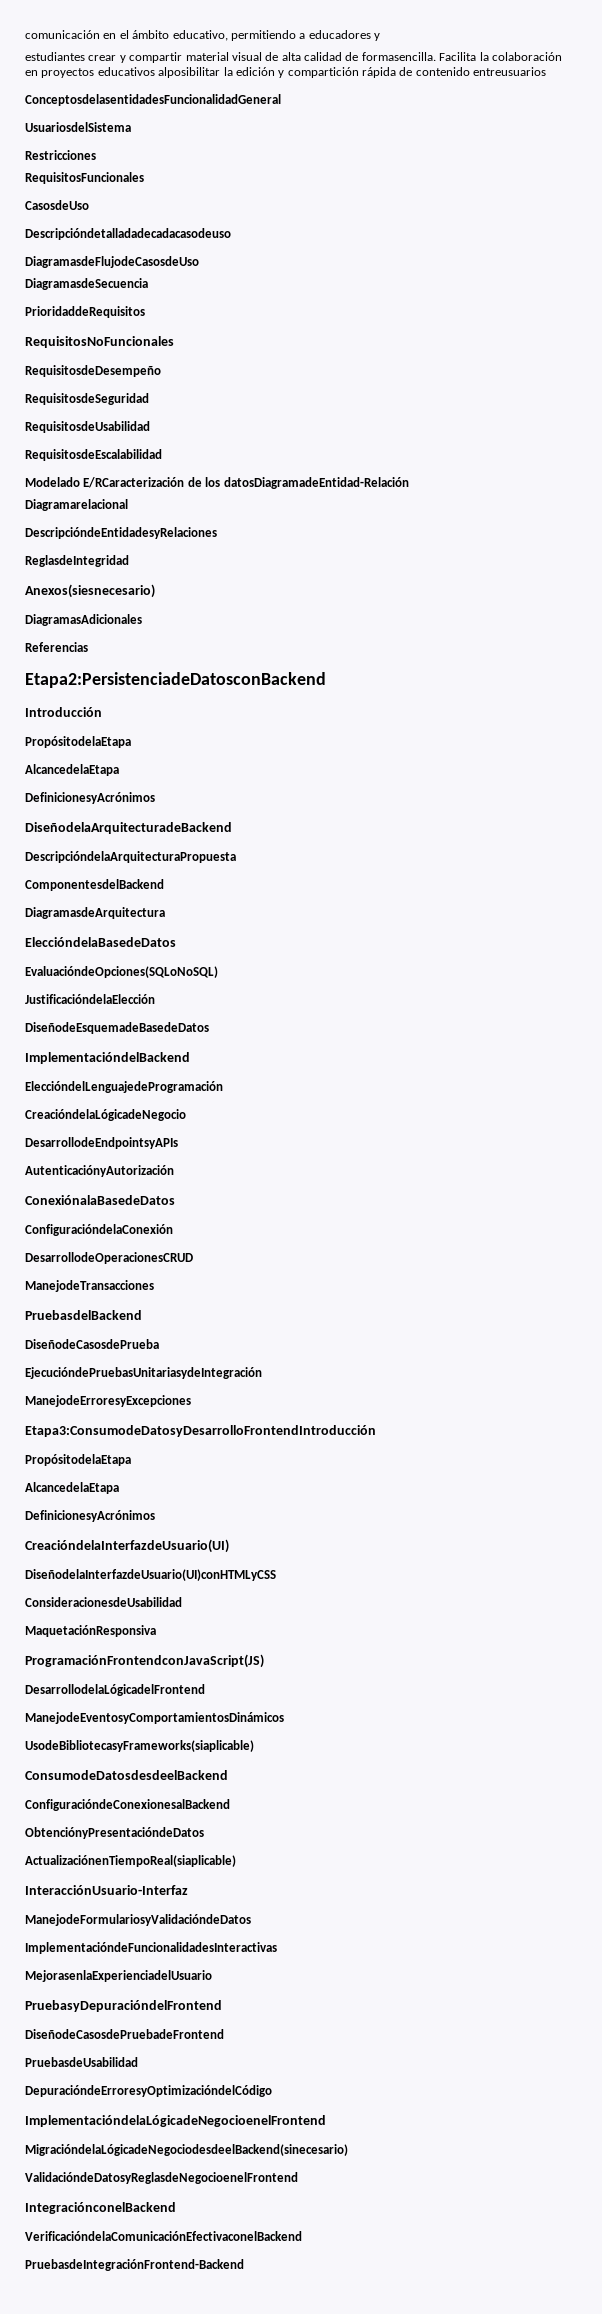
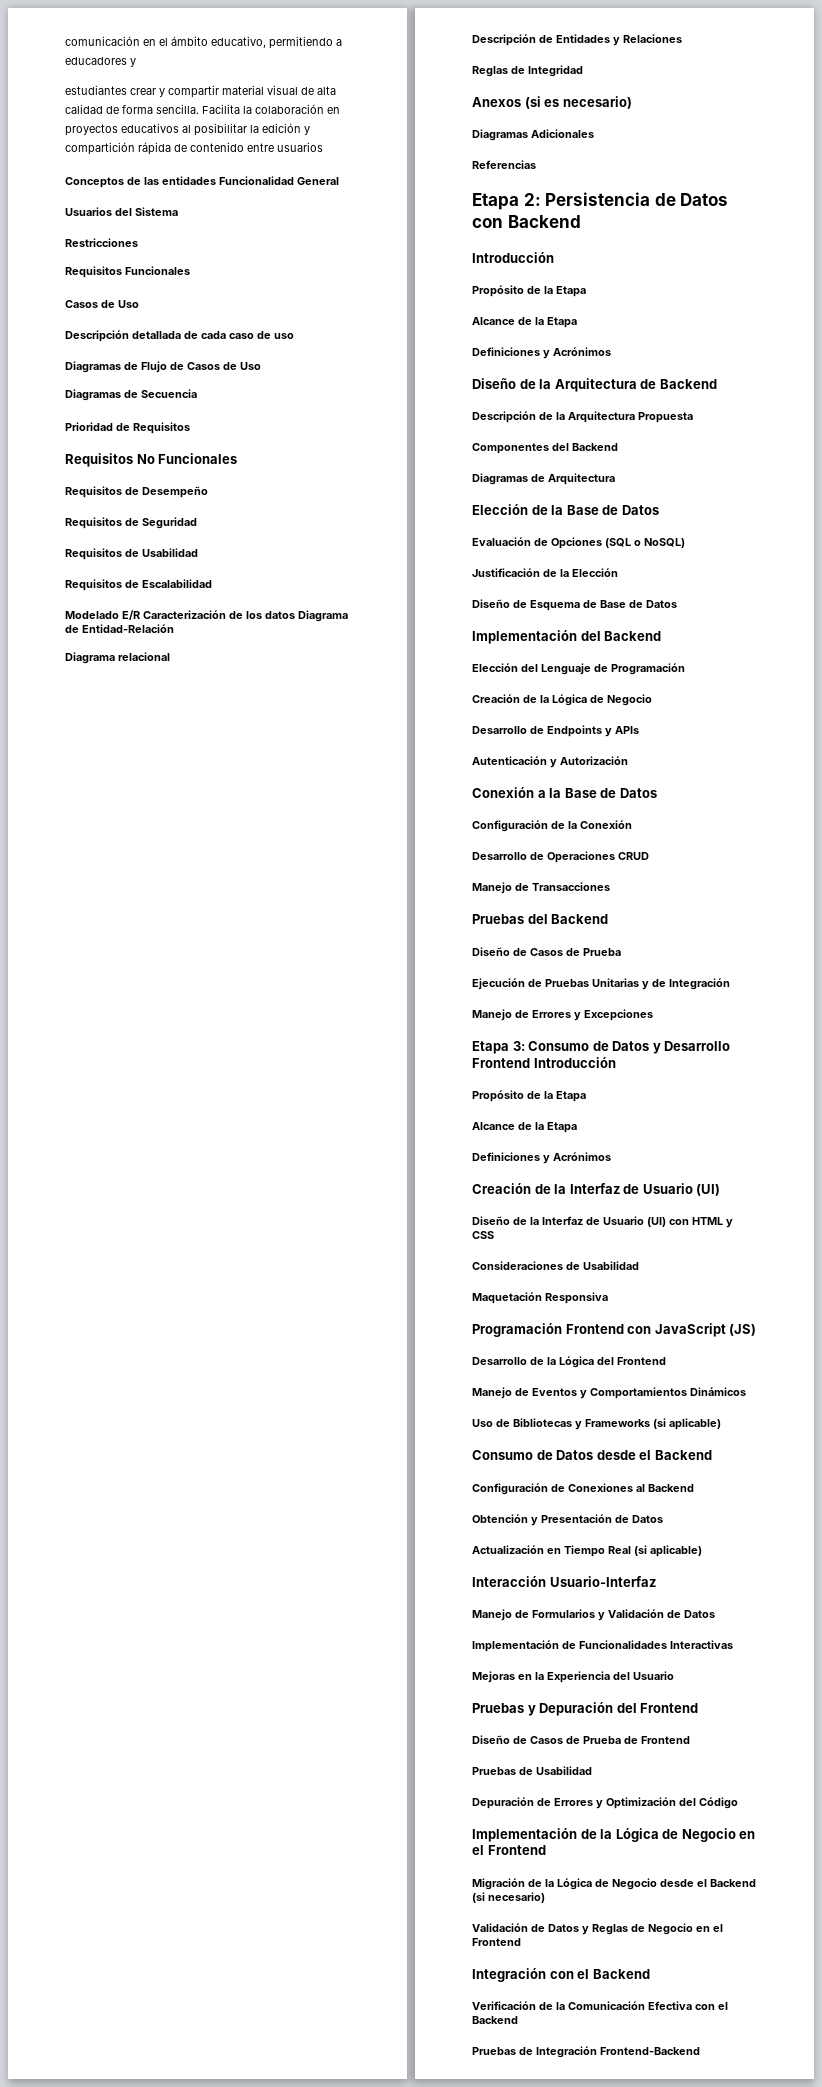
[361,52,436,61] formasencilla. -> [122,104,199,114] forma sencilla.
[158,67,221,78] alposibilitar -> [182,123,247,136] al posibilitar
[473,67,547,76] [25,94,281,106] [25,122,131,132] [25,150,96,160] [25,172,144,184] [25,200,89,210] [25,228,231,240] [25,256,199,268] [25,278,148,290] [25,306,145,318] [25,336,174,348] [25,365,161,377] [25,393,149,405] [25,421,150,433] [25,449,162,461] [25,477,409,489] [25,499,128,511] [25,527,217,539] [25,555,129,567] [25,584,155,598] [25,614,142,626] [25,642,88,652] [25,672,326,688] [25,707,102,717] [25,736,131,748] [25,764,119,776] [25,792,155,804] [25,822,232,834] [25,851,236,863] [25,879,164,891] [25,907,165,919] [25,937,176,947] [25,966,218,978] [25,994,155,1004] [25,1022,209,1034] [25,1052,190,1064] [25,1081,223,1093] [25,1109,186,1121] [25,1137,178,1149] [25,1165,174,1177] [25,1195,175,1205] [25,1224,173,1236] [25,1252,193,1264] [25,1280,154,1292] [25,1310,142,1320] [25,1339,159,1349] [25,1367,262,1379] [25,1395,191,1407] [25,1425,376,1437] [25,1454,131,1466] [25,1482,119,1494] [25,1510,155,1522] [25,1539,229,1553] [25,1569,276,1581] [25,1597,182,1607] [25,1625,156,1637] [25,1654,264,1668] [25,1684,205,1696] [25,1712,284,1724] [25,1740,254,1752] [25,1770,228,1780] [25,1799,230,1811] [25,1827,204,1839] [25,1855,236,1867] [25,1885,188,1895] [25,1914,251,1926] [25,1942,277,1954] [25,1970,212,1982] [25,2000,222,2012] [25,2029,224,2039] [25,2057,138,2067] [25,2085,272,2097] [25,2115,326,2127] [25,2144,348,2156] [25,2172,298,2184] [25,2202,176,2214] [25,2231,302,2241] [25,2259,244,2271] entreusuarios // ConceptosdelasentidadesFuncionalidadGeneral // UsuariosdelSistema // Restricciones // RequisitosFuncionales // CasosdeUso // Descripcióndetalladadecadacasodeuso // DiagramasdeFlujodeCasosdeUso // DiagramasdeSecuencia // PrioridaddeRequisitos // RequisitosNoFuncionales // RequisitosdeDesempeño // RequisitosdeSeguridad // RequisitosdeUsabilidad // RequisitosdeEscalabilidad // Modelado E/RCaracterización de los datosDiagramadeEntidad-Relación // Diagramarelacional // DescripcióndeEntidadesyRelaciones // ReglasdeIntegridad // Anexos(siesnecesario) // DiagramasAdicionales // Referencias // Etapa2:PersistenciadeDatosconBackend // Introducción // PropósitodelaEtapa // AlcancedelaEtapa // DefinicionesyAcrónimos // DiseñodelaArquitecturadeBackend // DescripcióndelaArquitecturaPropuesta // ComponentesdelBackend // DiagramasdeArquitectura // EleccióndelaBasedeDatos // EvaluacióndeOpciones(SQLoNoSQL) // JustificacióndelaElección // DiseñodeEsquemadeBasedeDatos // ImplementacióndelBackend // EleccióndelLenguajedeProgramación // CreacióndelaLógicadeNegocio // DesarrollodeEndpointsyAPIs // AutenticaciónyAutorización // ConexiónalaBasedeDatos // ConfiguracióndelaConexión // DesarrollodeOperacionesCRUD // ManejodeTransacciones // PruebasdelBackend // DiseñodeCasosdePrueba // EjecucióndePruebasUnitariasydeIntegración // ManejodeErroresyExcepciones // Etapa3:ConsumodeDatosyDesarrolloFrontendIntroducción // PropósitodelaEtapa // AlcancedelaEtapa // DefinicionesyAcrónimos // CreacióndelaInterfazdeUsuario(UI) // DiseñodelaInterfazdeUsuario(UI)conHTMLyCSS // ConsideracionesdeUsabilidad // MaquetaciónResponsiva // ProgramaciónFrontendconJavaScript(JS) // DesarrollodelaLógicadelFrontend // ManejodeEventosyComportamientosDinámicos // UsodeBibliotecasyFrameworks(siaplicable) // ConsumodeDatosdesdeelBackend // ConfiguracióndeConexionesalBackend // ObtenciónyPresentacióndeDatos // ActualizaciónenTiempoReal(siaplicable) // InteracciónUsuario-Interfaz // ManejodeFormulariosyValidacióndeDatos // ImplementacióndeFuncionalidadesInteractivas // MejorasenlaExperienciadelUsuario // PruebasyDepuracióndelFrontend // DiseñodeCasosdePruebadeFrontend // PruebasdeUsabilidad // DepuracióndeErroresyOptimizacióndelCódigo // ImplementacióndelaLógicadeNegocioenelFrontend // MigracióndelaLógicadeNegociodesdeelBackend(sinecesario) // ValidacióndeDatosyReglasdeNegocioenelFrontend // IntegraciónconelBackend // VerificacióndelaComunicaciónEfectivaconelBackend // PruebasdeIntegraciónFrontend-Backend -> [247,142,323,152] [65,176,339,188] [65,207,178,216] [65,238,138,247] [65,266,190,278] [65,300,139,308] [65,330,294,342] [65,361,261,373] [65,389,197,401] [65,422,190,434] [65,453,238,467] [65,486,208,498] [65,517,197,529] [65,548,198,560] [65,579,212,591] [65,610,348,622] [65,624,174,633] [65,652,170,664] [472,34,682,46] [472,65,583,77] [472,96,632,109] [472,129,594,141] [472,160,536,169] [472,192,729,210] [472,215,581,228] [472,252,554,263] [472,285,586,297] [472,317,577,328] [472,347,611,359] [472,378,717,392] [472,411,693,423] [472,443,618,454] [472,473,615,485] [472,504,659,515] [472,537,685,549] [472,568,618,577] [472,599,677,611] [472,630,662,644] [472,663,685,675] [472,694,652,706] [472,725,639,737] [472,756,628,768] [472,787,657,798] [472,820,632,832] [472,851,649,863] [472,882,610,894] [472,914,609,924] [472,947,621,956] [472,978,730,990] [472,1009,653,1021] [472,1041,731,1054] [472,1057,616,1068] [472,1090,586,1102] [472,1122,577,1133] [472,1152,611,1164] [472,1183,721,1196] [472,1216,733,1228] [472,1231,494,1239] [472,1261,639,1270] [472,1292,608,1304] [472,1323,757,1337] [472,1356,666,1368] [472,1387,746,1399] [472,1418,721,1430] [472,1450,712,1460] [472,1483,694,1495] [472,1514,663,1526] [472,1545,702,1557] [472,1576,656,1587] [472,1609,715,1621] [472,1640,733,1652] [472,1671,674,1683] [472,1702,699,1716] [472,1735,690,1744] [472,1766,592,1775] [472,1797,738,1809] [472,1828,756,1842] [472,1845,546,1855] [472,1878,756,1890] [472,1892,545,1903] [472,1923,723,1935] [472,1938,521,1946] [472,1968,650,1982] [472,2001,728,2010] [472,2016,518,2024] [472,2046,700,2058] entre usuarios // Conceptos de las entidades Funcionalidad General // Usuarios del Sistema // Restricciones // Requisitos Funcionales // Casos de Uso // Descripción detallada de cada caso de uso // Diagramas de Flujo de Casos de Uso // Diagramas de Secuencia // Prioridad de Requisitos // Requisitos No Funcionales // Requisitos de Desempeño // Requisitos de Seguridad // Requisitos de Usabilidad // Requisitos de Escalabilidad // Modelado E/R Caracterización de los datos Diagrama de Entidad-Relación // Diagrama relacional // Descripción de Entidades y Relaciones // Reglas de Integridad // Anexos (si es necesario) // Diagramas Adicionales // Referencias // Etapa 2: Persistencia de Datos con Backend // Introducción // Propósito de la Etapa // Alcance de la Etapa // Definiciones y Acrónimos // Diseño de la Arquitectura de Backend // Descripción de la Arquitectura Propuesta // Componentes del Backend // Diagramas de Arquitectura // Elección de la Base de Datos // Evaluación de Opciones (SQL o NoSQL) // Justificación de la Elección // Diseño de Esquema de Base de Datos // Implementación del Backend // Elección del Lenguaje de Programación // Creación de la Lógica de Negocio // Desarrollo de Endpoints y APIs // Autenticación y Autorización // Conexión a la Base de Datos // Configuración de la Conexión // Desarrollo de Operaciones CRUD // Manejo de Transacciones // Pruebas del Backend // Diseño de Casos de Prueba // Ejecución de Pruebas Unitarias y de Integración // Manejo de Errores y Excepciones // Etapa 3: Consumo de Datos y Desarrollo Frontend Introducción // Propósito de la Etapa // Alcance de la Etapa // Definiciones y Acrónimos // Creación de la Interfaz de Usuario (UI) // Diseño de la Interfaz de Usuario (UI) con HTML y CSS // Consideraciones de Usabilidad // Maquetación Responsiva // Programación Frontend con JavaScript (JS) // Desarrollo de la Lógica del Frontend // Manejo de Eventos y Comportamientos Dinámicos // Uso de Bibliotecas y Frameworks (si aplicable) // Consumo de Datos desde el Backend // Configuración de Conexiones al Backend // Obtención y Presentación de Datos // Actualización en Tiempo Real (si aplicable) // Interacción Usuario-Interfaz // Manejo de Formularios y Validación de Datos // Implementación de Funcionalidades Interactivas // Mejoras en la Experiencia del Usuario // Pruebas y Depuración del Frontend // Diseño de Casos de Prueba de Frontend // Pruebas de Usabilidad // Depuración de Errores y Optimización del Código // Implementación de la Lógica de Negocio en el Frontend // Migración de la Lógica de Negocio desde el Backend (si necesario) // Validación de Datos y Reglas de Negocio en el Frontend // Integración con el Backend // Verificación de la Comunicación Efectiva con el Backend // Pruebas de Integración Frontend-Backend

